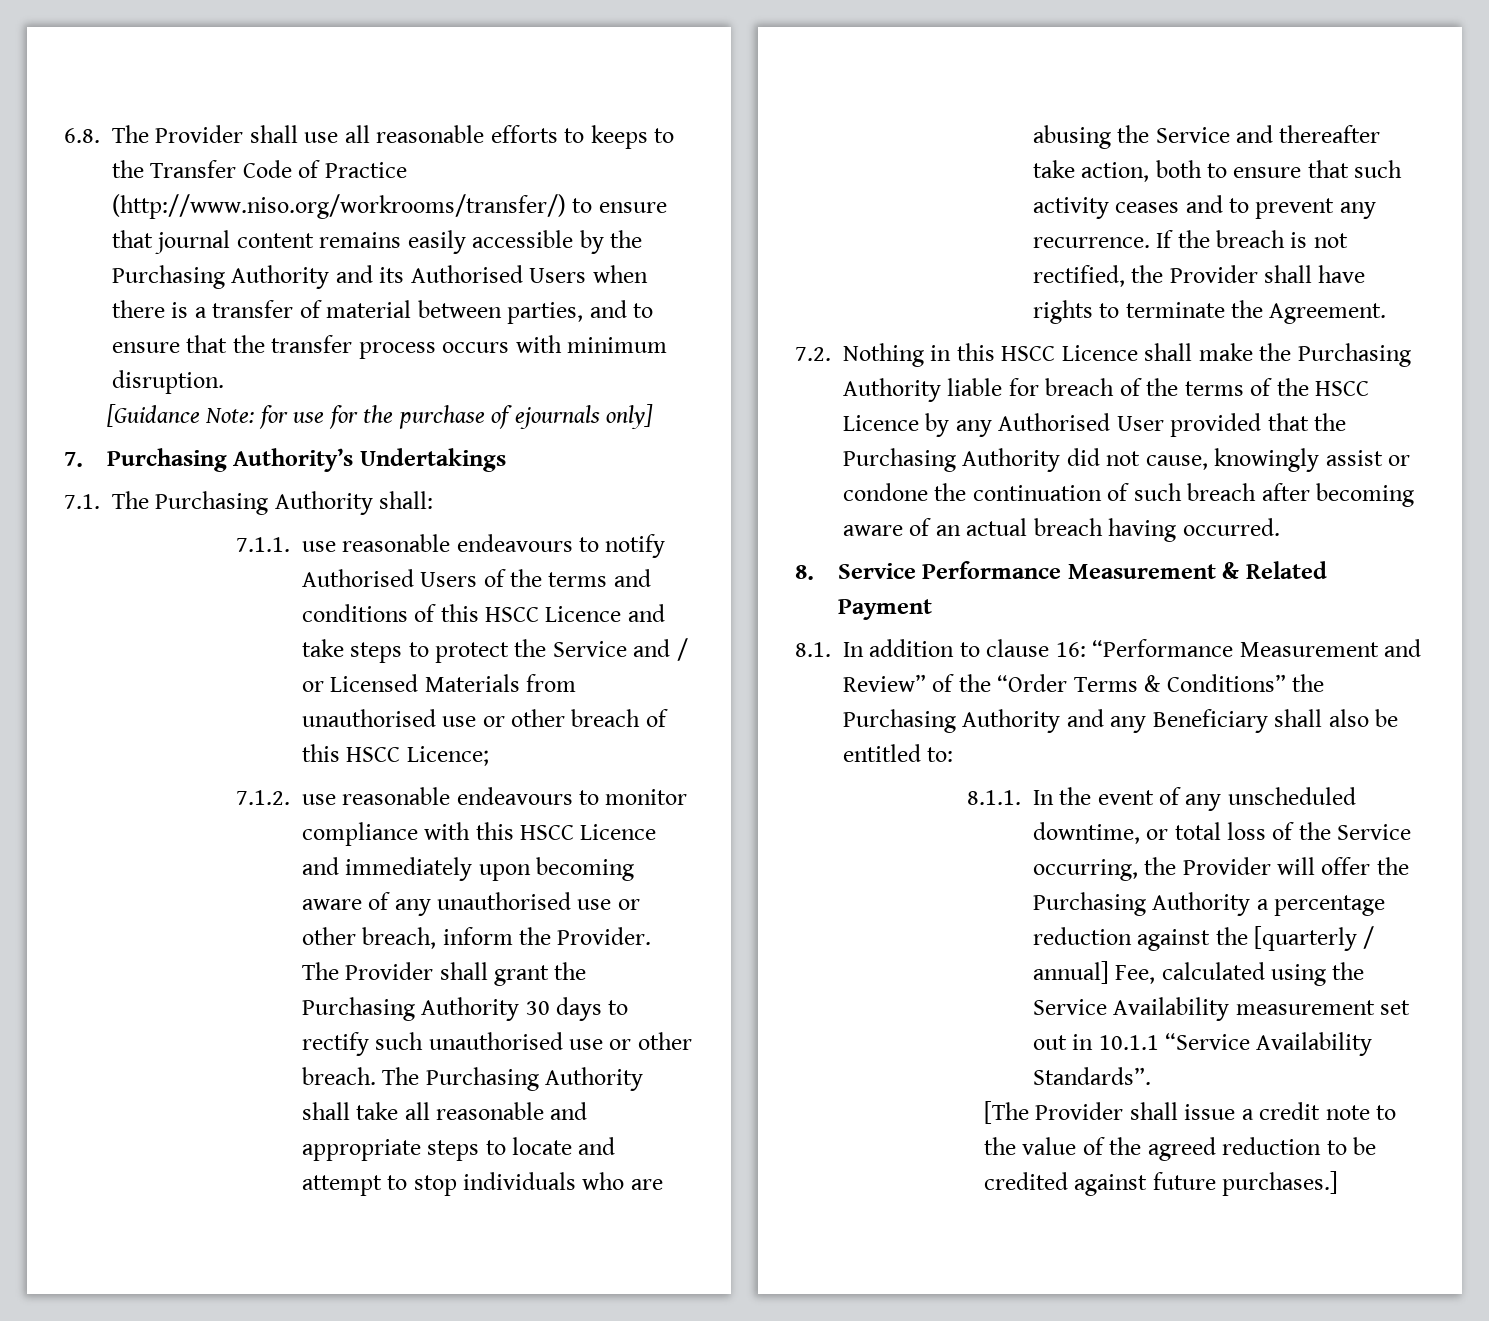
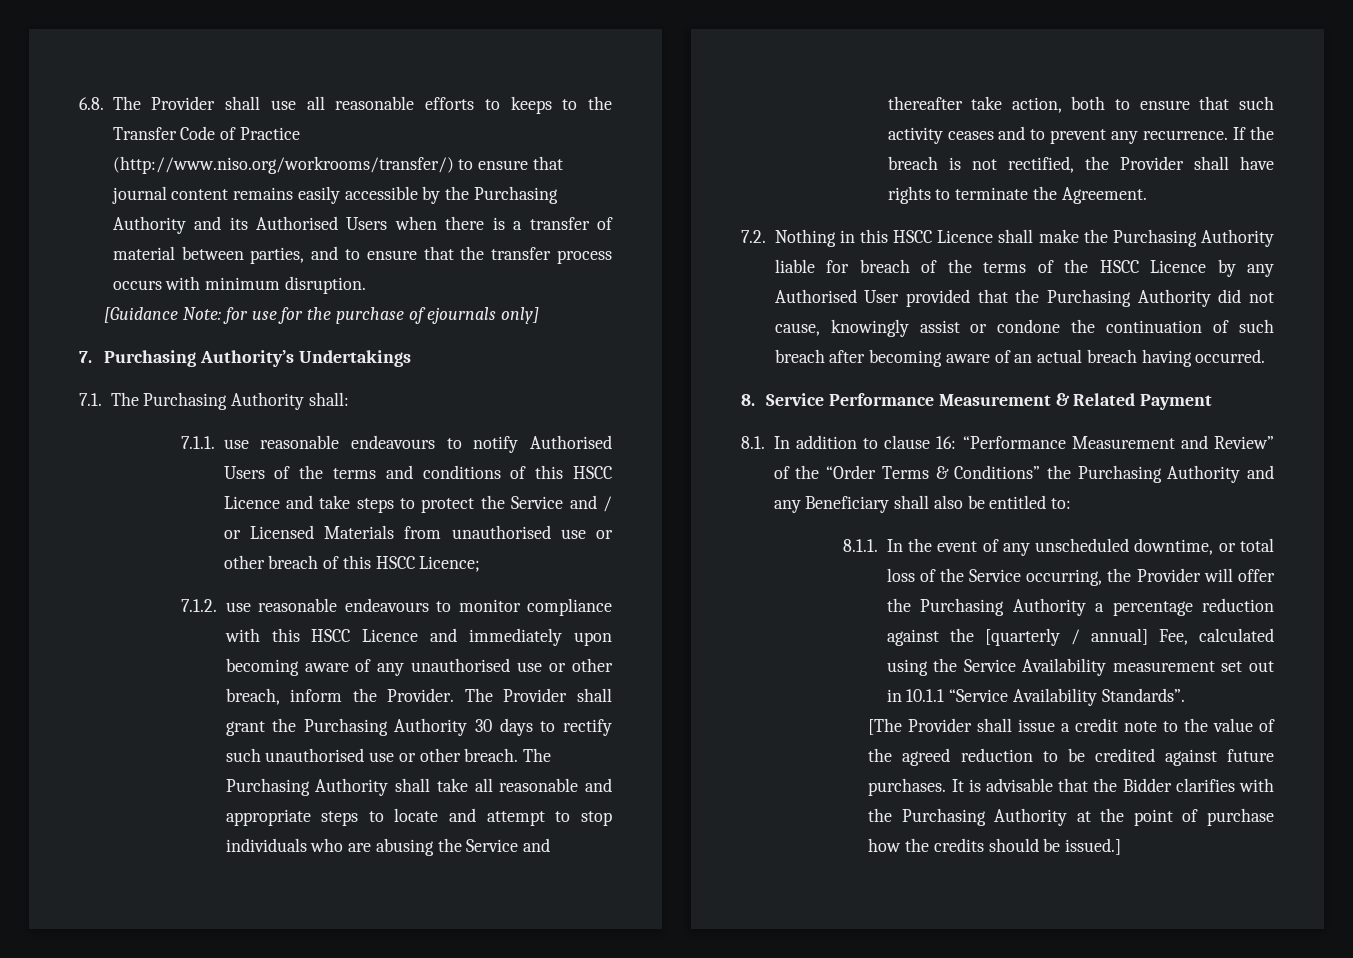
[1222,1171,1339,1196] purchases.] -> [868,778,1274,796] [868,808,1274,826] [868,838,1121,855] purchases. It is advisable that the Bidder clarifies with the Purchasing Authority at the point of purchase how the credits should be issued.]

